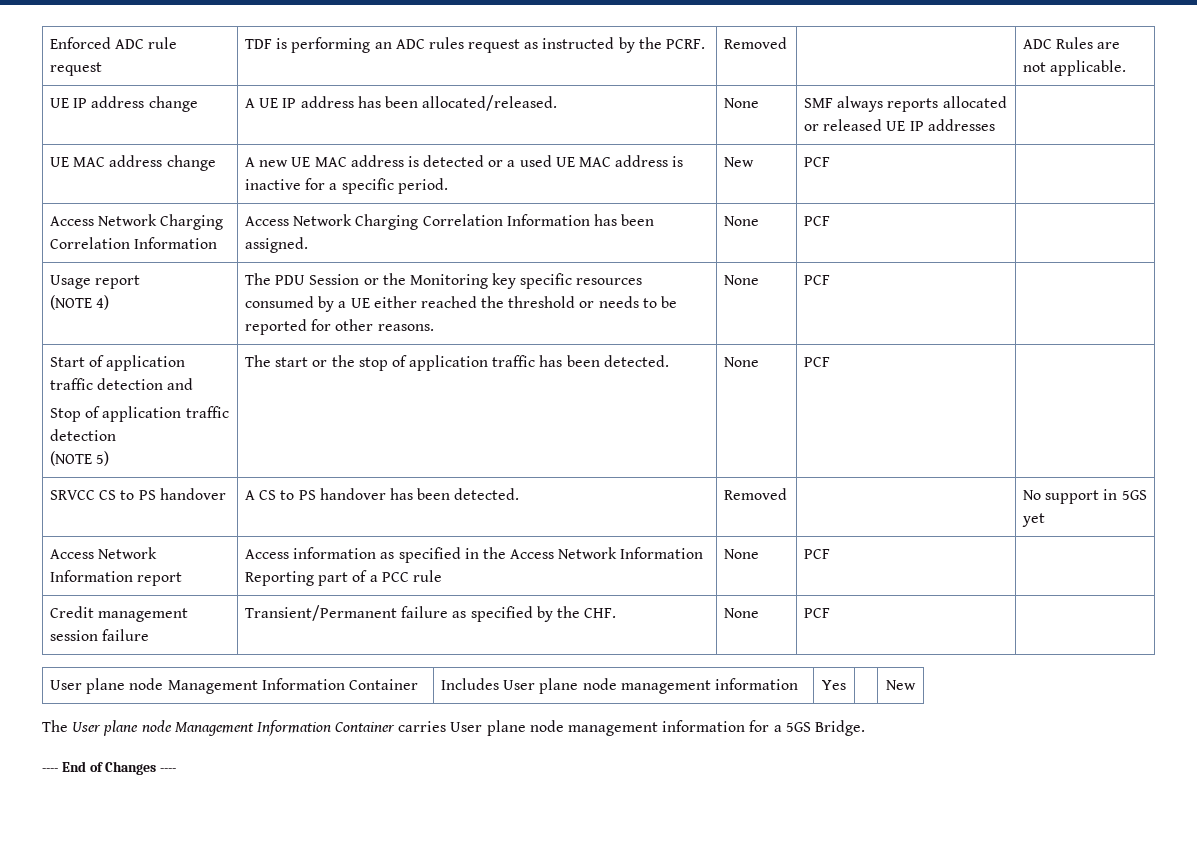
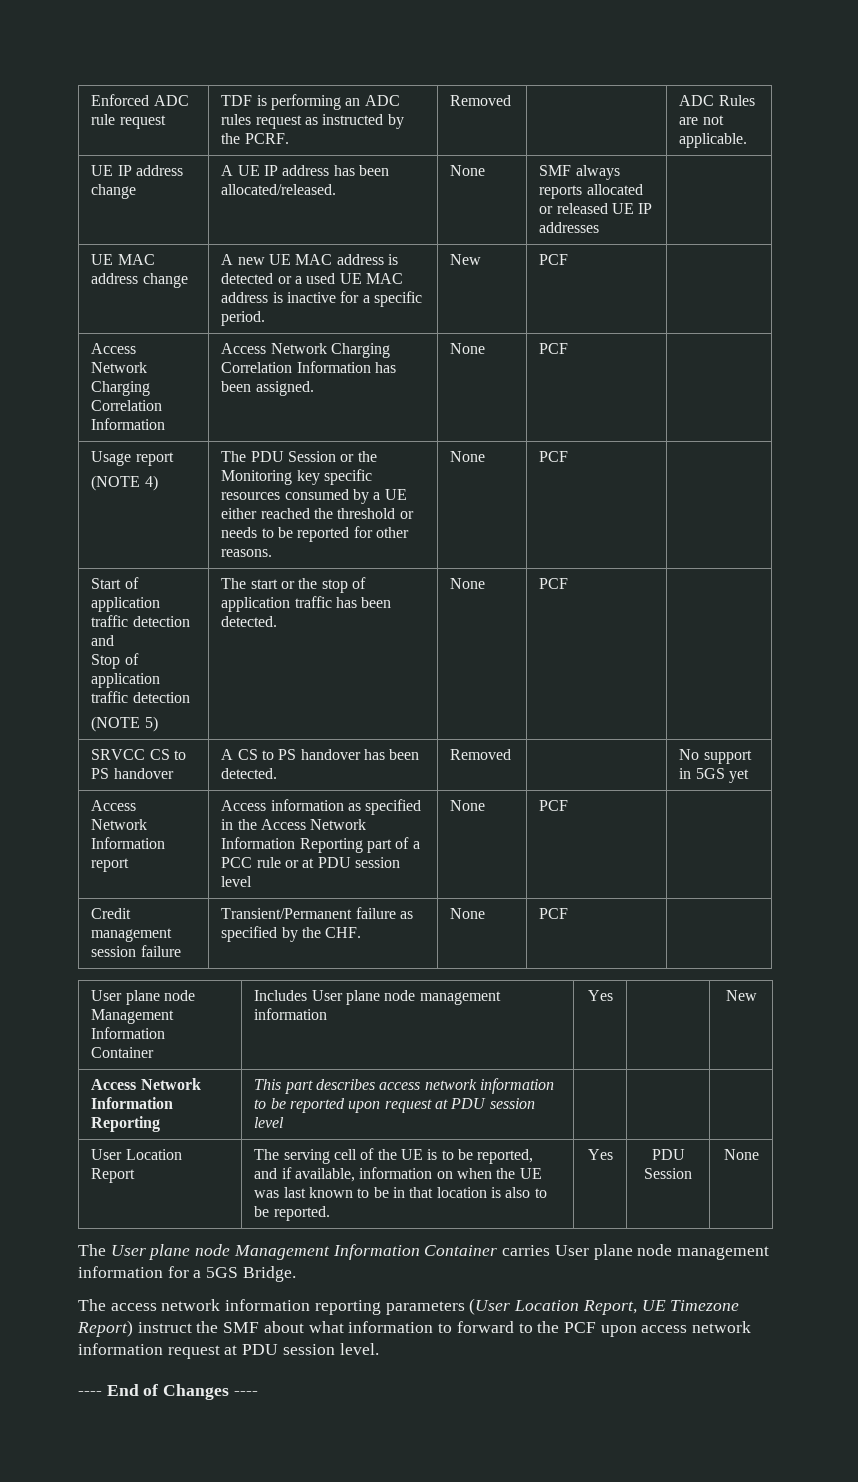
(442, 576) none -> [285,857,401,868] [221,876,253,887] or at PDU session level
(916, 685) none -> [91,1078,201,1090] [91,1097,174,1109] [91,1116,161,1132] [254,1078,555,1094] [254,1098,535,1113] [254,1117,285,1128] [91,1149,182,1160] [91,1168,136,1183] [254,1148,534,1164] [254,1167,542,1182] [254,1187,547,1198] [254,1206,330,1221] [587,1149,613,1160] [651,1149,685,1160] [644,1168,692,1179] [723,1149,759,1160] // Access Network Information Reporting | This part describes access network information to be reported upon request at PDU session level | | | // User Location Report | The serving cell of the UE is to be reported, and if available, information on when the UE was last known to be in that location is also to be reported. | Yes | PDU Session | None
(865, 728) none -> [78,1298,740,1315] [77,1320,752,1337] [78,1343,379,1359] // The access network information reporting parameters (User Location Report, UE Timezone Report) instruct the SMF about what information to forward to the PCF upon access network information request at PDU session level.

